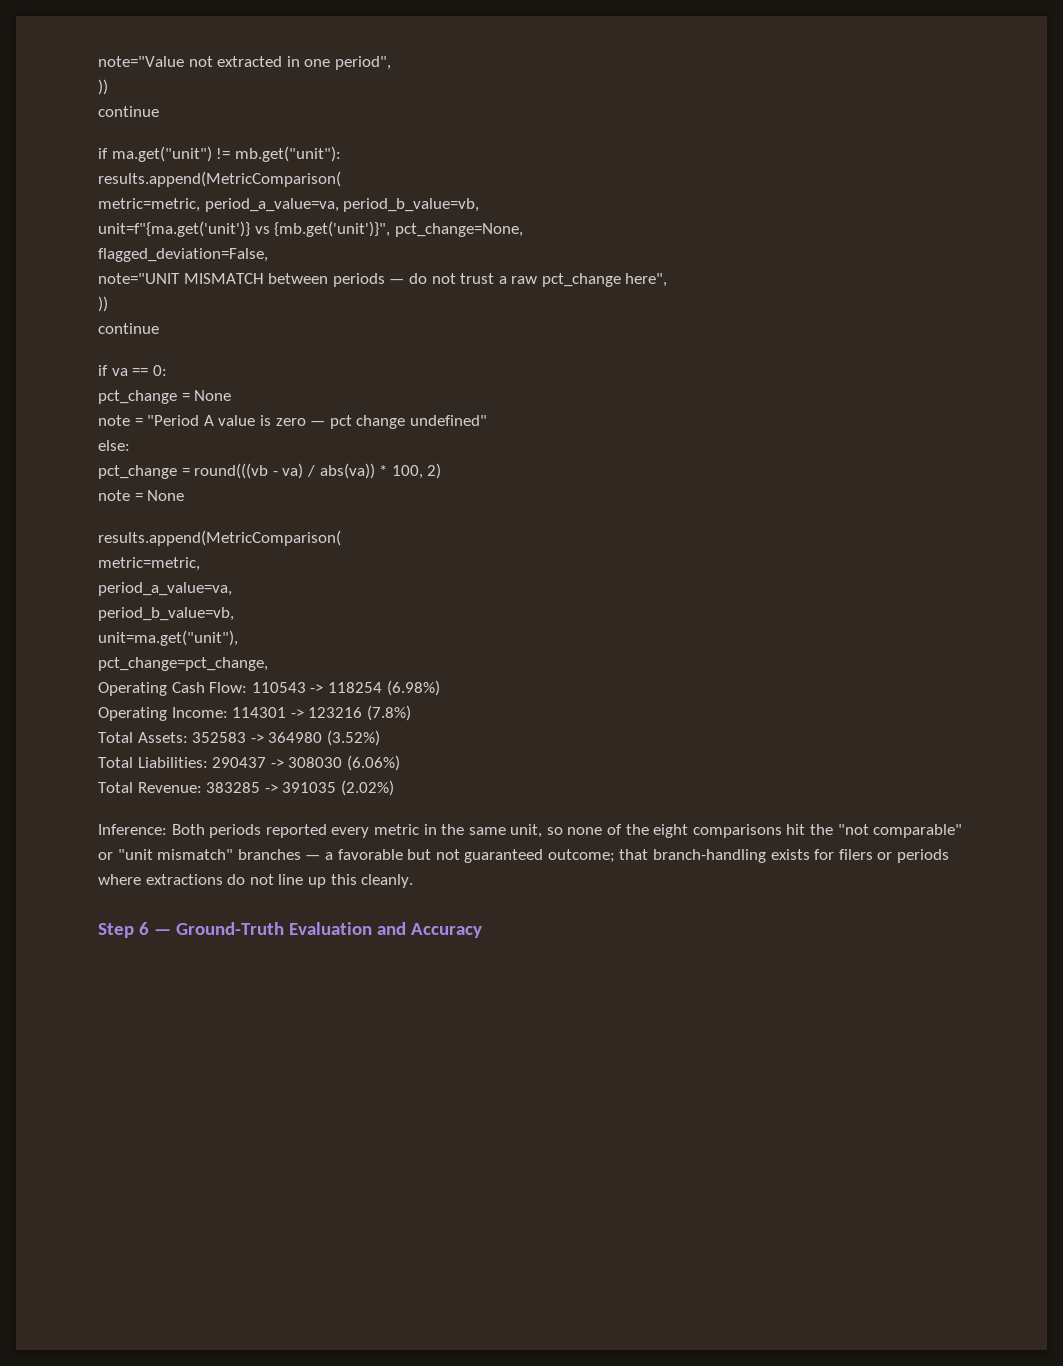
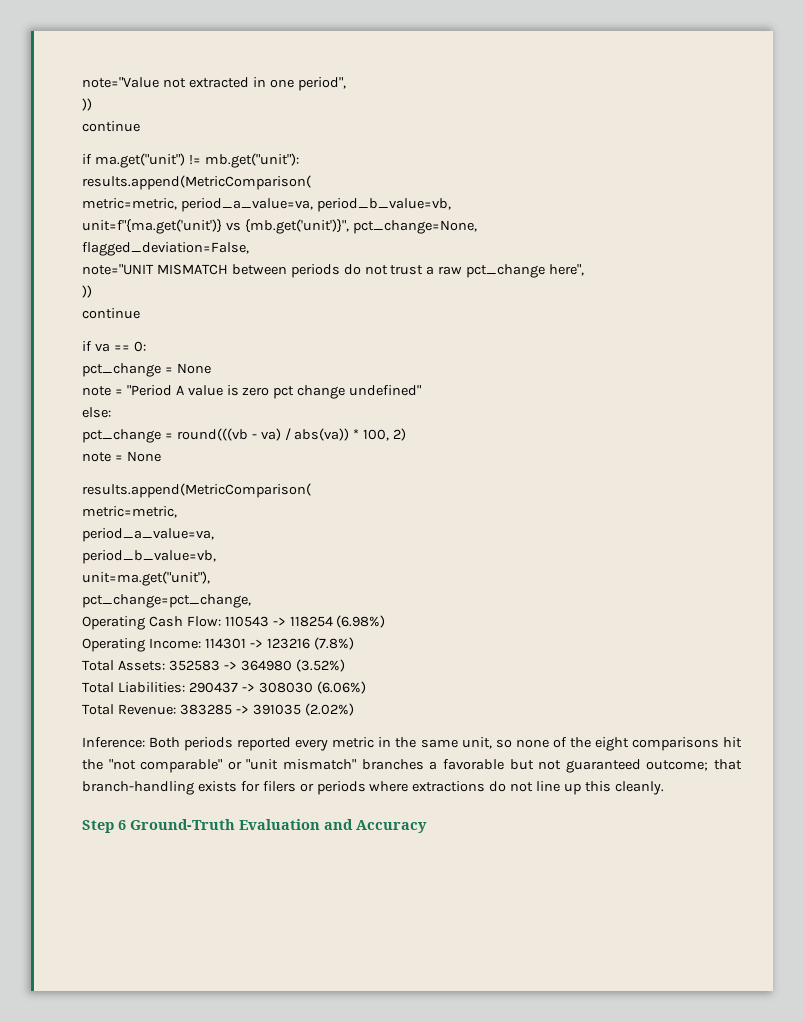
[389,279,405,284] — -> (340, 271) none
[310,421,326,426] — -> (270, 391) none
[305,855,321,860] — -> (424, 764) none
[153,929,171,935] — -> (126, 825) none

